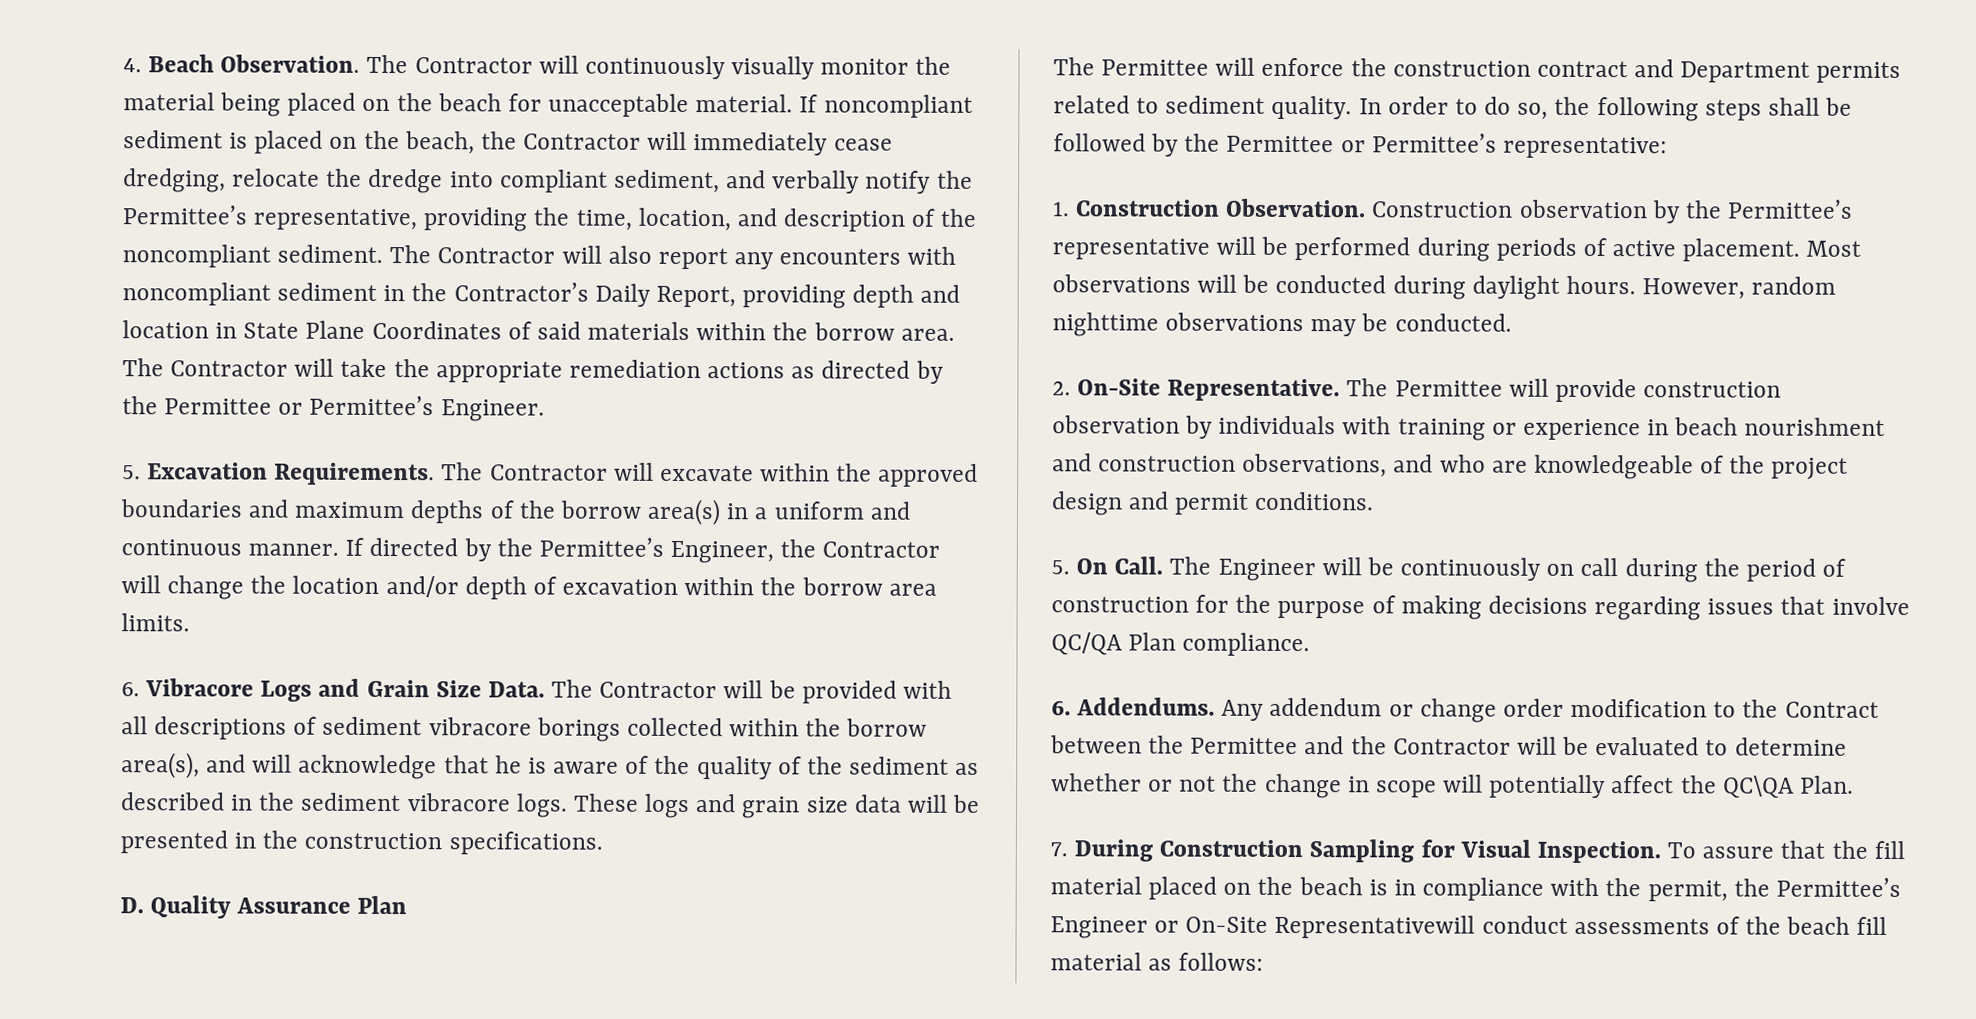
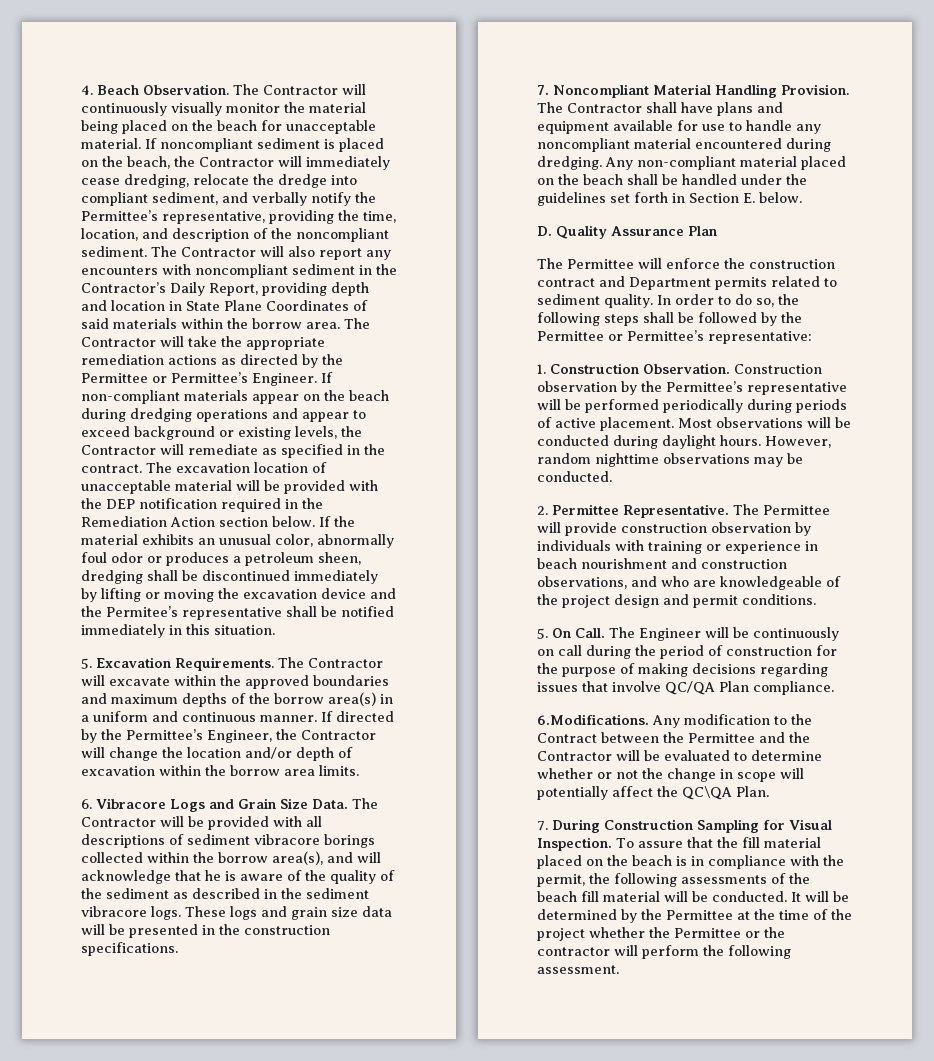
(545, 410) none -> [321,372,333,383] [81,390,389,404] [81,408,366,422] [81,426,362,440] [81,444,385,458] [81,462,327,473] [81,480,378,494] [81,498,323,512] [81,516,355,527] [81,534,394,548] [81,552,361,566] [81,570,378,584] [81,588,396,602] [81,606,394,620] [81,624,275,638] If non-compliant materials appear on the beach during dredging operations and appear to exceed background or existing levels, the Contractor will remediate as specified in the contract. The excavation location of unacceptable material will be provided with the DEP notification required in the Remediation Action section below. If the material exhibits an unusual color, abnormally foul odor or produces a petroleum sheen, dredging shall be discontinued immediately by lifting or moving the excavation device and the Permitee’s representative shall be notified immediately in this situation.
(603, 843) none -> [537,84,849,98] [537,102,783,116] [537,120,821,134] [537,138,831,152] [537,156,846,170] [537,174,807,185] [537,192,802,206] // 7. Noncompliant Material Handling Provision. The Contractor shall have plans and equipment available for use to handle any noncompliant material encountered during dredging. Any non-compliant material placed on the beach shall be handled under the guidelines set forth in Section E. below.
(1411, 249) none -> [663,399,743,413] periodically
[1077,378,1162,396] On-Site -> [552,504,619,515] Permittee
[1051,697,1564,723] 6. Addendums. Any addendum or change order -> [537,714,680,728] 6.Modifications. Any
[1775,877,1901,898] [1050,914,1568,939] Permittee’s Engineer or On-Site Representativewill conduct -> [614,873,677,887] following
[1148,952,1264,971] as follows: -> [664,891,849,902] [537,909,852,923] [537,927,785,941] [537,945,791,959] [537,965,619,974] will be conducted. It will be determined by the Permittee at the time of the project whether the Permittee or the contractor will perform the following assessment.

